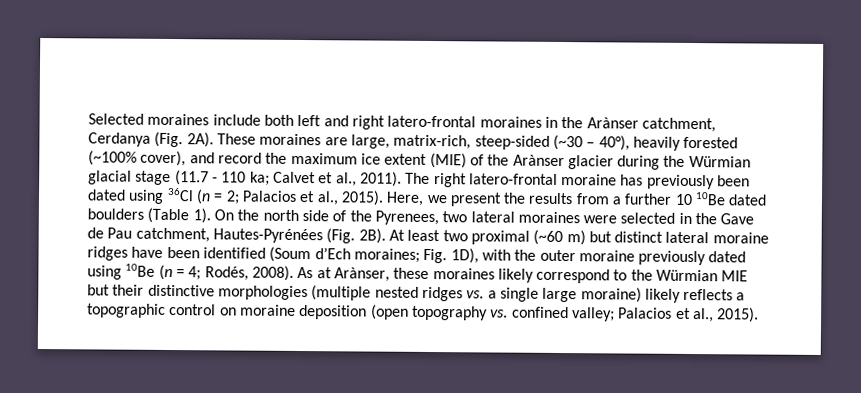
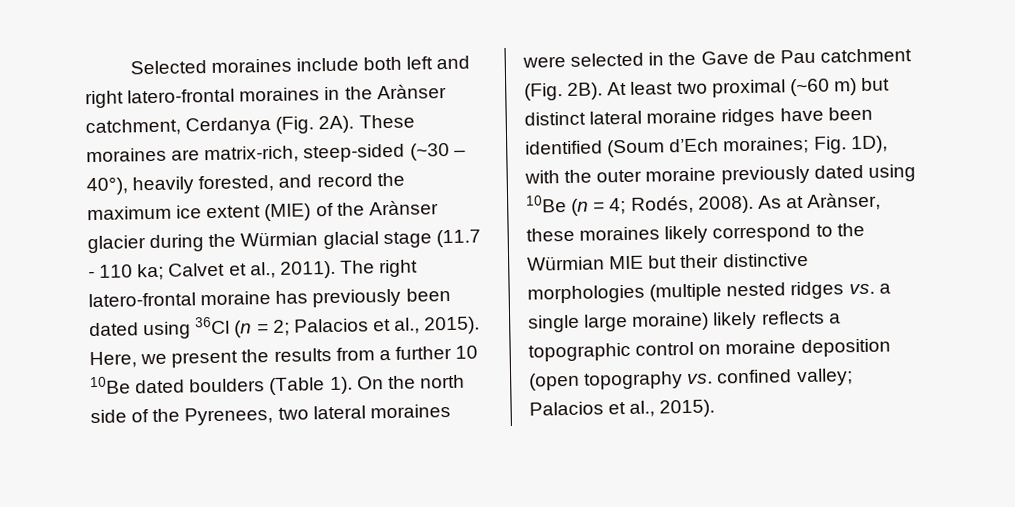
[350,134,390,149] large, -> (201, 155) none
[683,136,739,149] [88,150,187,167] forested (~100% cover), -> [198,174,275,193] forested,
[135,227,323,244] catchment, Hautes-Pyrénées -> [819,48,912,63] catchment

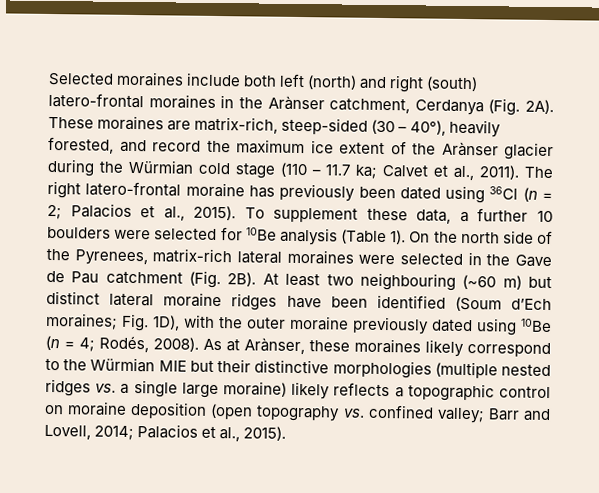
(434, 63) none -> [307,75,358,90] (north)
(124, 99) none -> [426,76,479,92] (south)
[409,142,450,161] (~30 -> [371,119,396,135] (30
[264,203,312,222] (MIE) -> (385, 148) none
[322,229,481,250] [88,264,134,279] glacial stage (11.7 - 110 -> [197,162,351,179] cold stage (110 – 11.7
[89,345,479,369] [90,376,266,395] Here, we present the results from a further 10 10Be dated boulders -> [244,207,553,224] [47,226,338,246] To supplement these data, a further 10 boulders were selected for 10Be analysis
[277,407,309,420] two -> [152,248,233,264] matrix-rich
[711,79,786,98] proximal -> [359,272,456,291] neighbouring
(853, 377) none -> [487,408,551,422] [44,424,135,441] Barr and Lovell, 2014;

